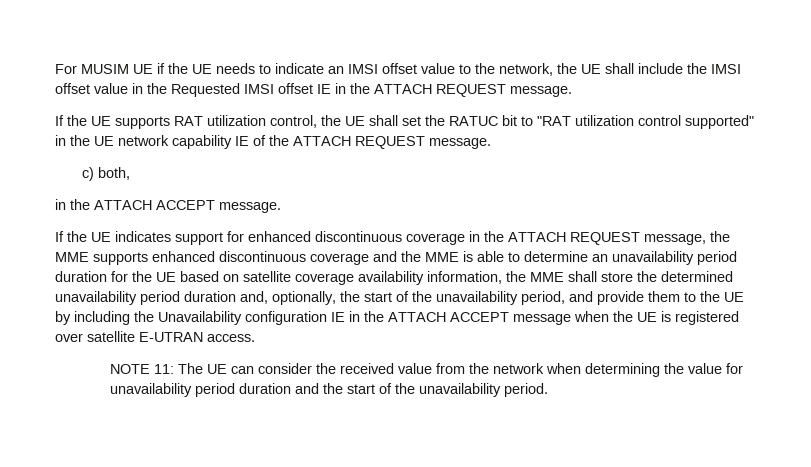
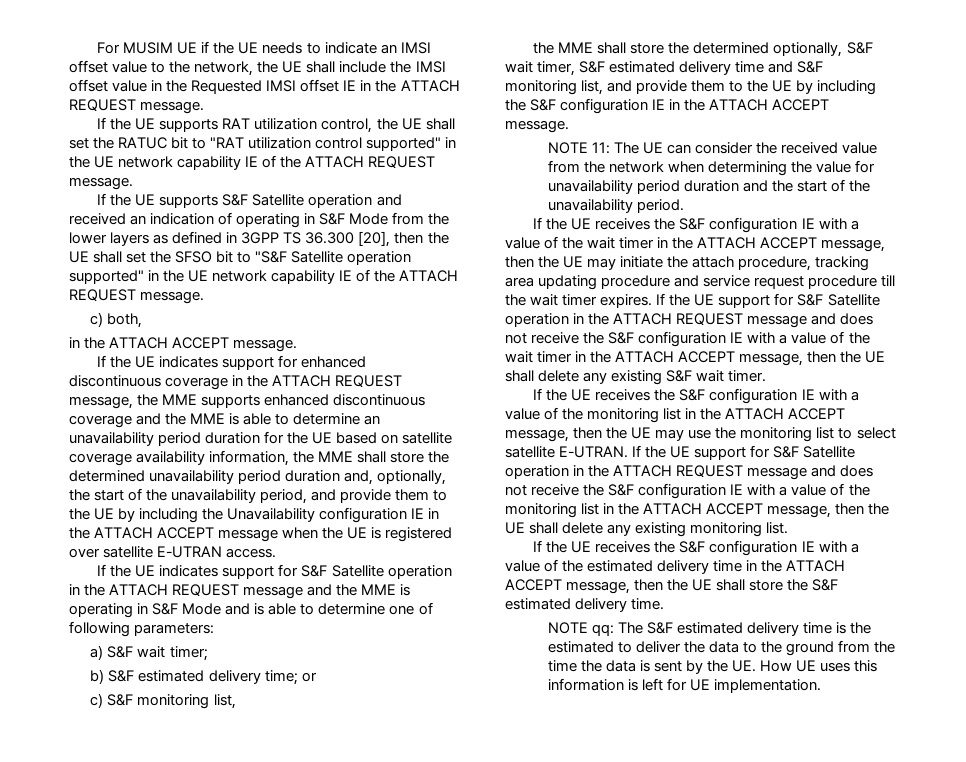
(491, 143) none -> [97,193,402,208] [69,212,450,228] [69,231,449,247] [69,251,412,265] [69,269,459,284] [69,289,205,304] // If the UE supports S&F Satellite operation and received an indication of operating in S&F Mode from the lower layers as defined in 3GPP TS 36.300 [20], then the UE shall set the SFSO bit to "S&F Satellite operation supported" in the UE network capability IE of the ATTACH REQUEST message.
(255, 338) none -> [97,564,452,579] [69,584,411,599] [69,602,433,618] [69,621,215,637] [90,645,208,661] [90,669,317,685] [90,693,236,709] [533,42,873,57] [505,61,824,76] [505,80,877,95] [505,98,830,114] [505,120,569,133] // If the UE indicates support for S&F Satellite operation in the ATTACH REQUEST message and the MME is operating in S&F Mode and is able to determine one of following parameters: // a) S&F wait timer; // b) S&F estimated delivery time; or // c) S&F monitoring list, // the MME shall store the determined optionally, S&F wait timer, S&F estimated delivery time and S&F monitoring list, and provide them to the UE by including the S&F configuration IE in the ATTACH ACCEPT message.
(548, 390) none -> [533,217,859,233] [505,236,886,252] [505,256,870,271] [505,275,896,290] [505,293,880,308] [505,313,874,328] [505,331,870,347] [505,351,886,366] [505,370,767,385] [533,388,859,404] [505,407,846,423] [505,427,896,442] [505,445,856,460] [505,465,874,480] [505,483,870,499] [505,503,890,518] [505,522,789,537] [533,540,859,556] [505,559,846,574] [505,579,839,594] [505,598,665,612] [547,622,872,636] [547,640,896,656] [547,660,878,674] [547,678,821,693] // If the UE receives the S&F configuration IE with a value of the wait timer in the ATTACH ACCEPT message, then the UE may initiate the attach procedure, tracking area updating procedure and service request procedure till the wait timer expires. If the UE support for S&F Satellite operation in the ATTACH REQUEST message and does not receive the S&F configuration IE with a value of the wait timer in the ATTACH ACCEPT message, then the UE shall delete any existing S&F wait timer. // If the UE receives the S&F configuration IE with a value of the monitoring list in the ATTACH ACCEPT message, then the UE may use the monitoring list to select satellite E-UTRAN. If the UE support for S&F Satellite operation in the ATTACH REQUEST message and does not receive the S&F configuration IE with a value of the monitoring list in the ATTACH ACCEPT message, then the UE shall delete any existing monitoring list. // If the UE receives the S&F configuration IE with a value of the estimated delivery time in the ATTACH ACCEPT message, then the UE shall store the S&F estimated delivery time. // NOTE qq: The S&F estimated delivery time is the estimated to deliver the data to the ground from the time the data is sent by the UE. How UE uses this information is left for UE implementation.

